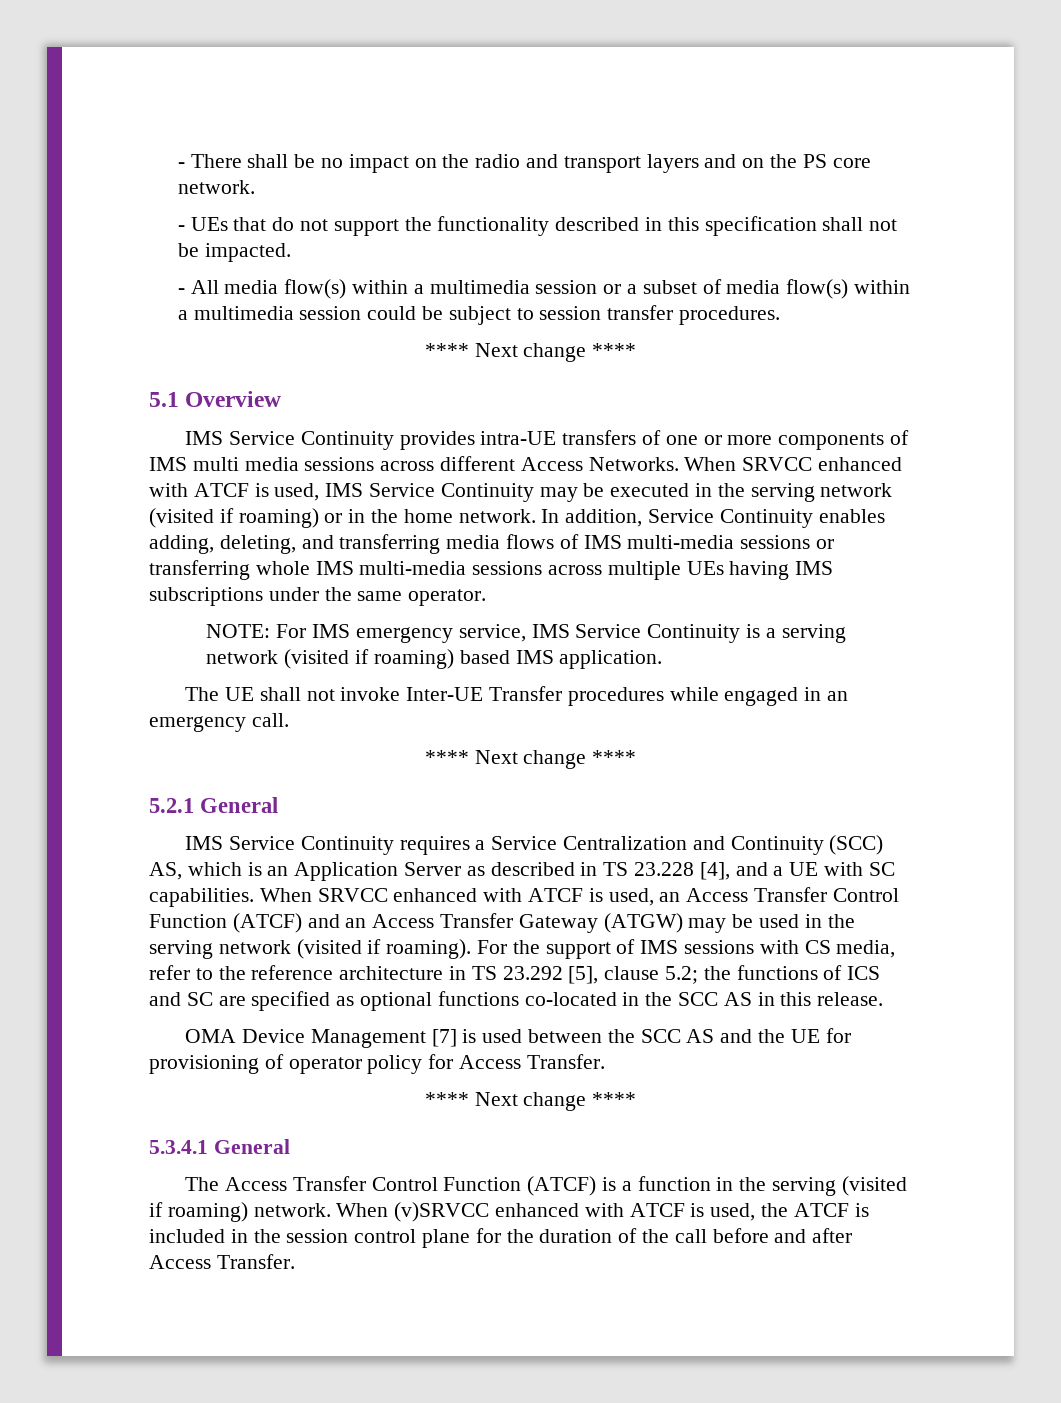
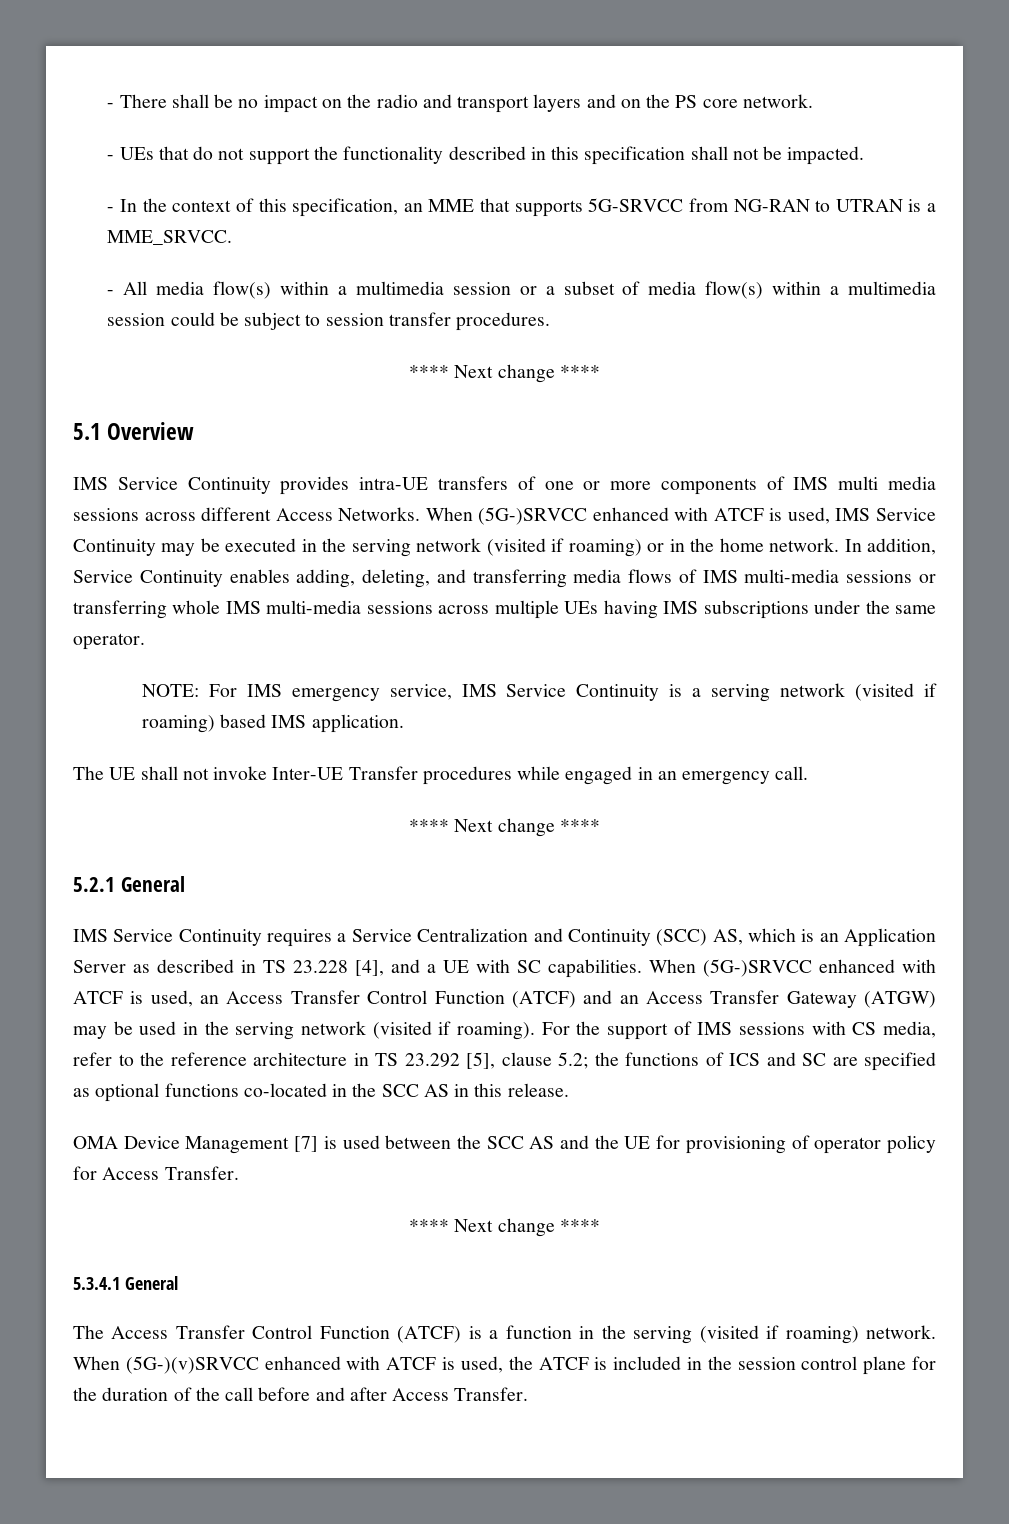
(291, 252) none -> [107,198,936,217] [107,230,233,245] // - In the context of this specification, an MME that supports 5G-SRVCC from NG-RAN to UTRAN is a MME_SRVCC.
[742,457,813,471] SRVCC -> [478,507,588,525] (5G-)SRVCC
[317,888,388,902] SRVCC -> [703,959,812,977] (5G-)SRVCC
[394,1202,490,1222] (v)SRVCC -> [125,1356,259,1374] (5G-)(v)SRVCC

